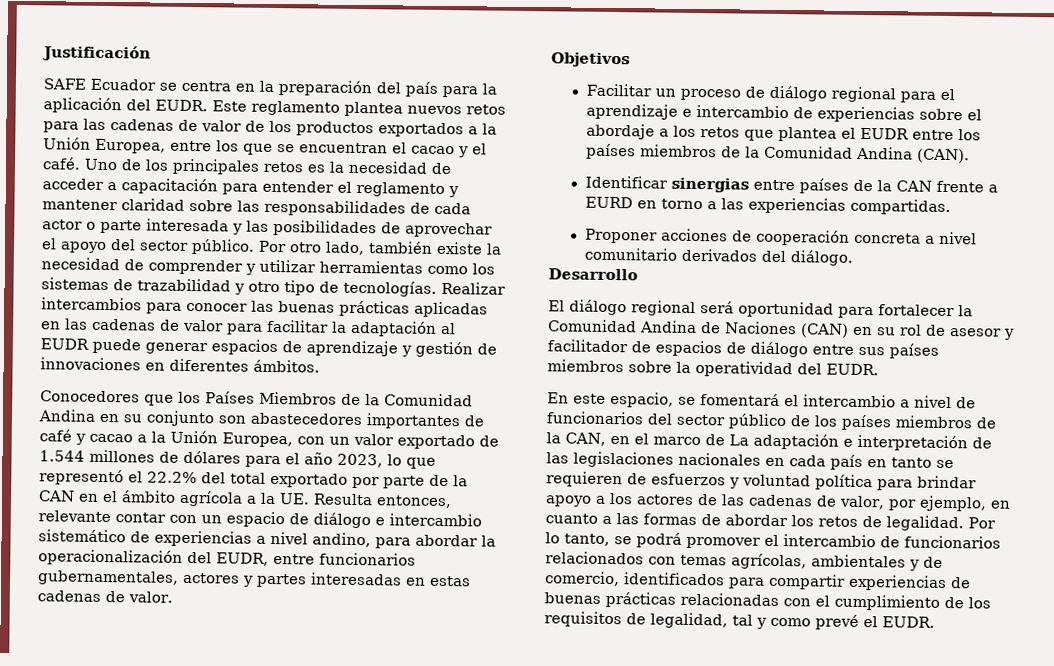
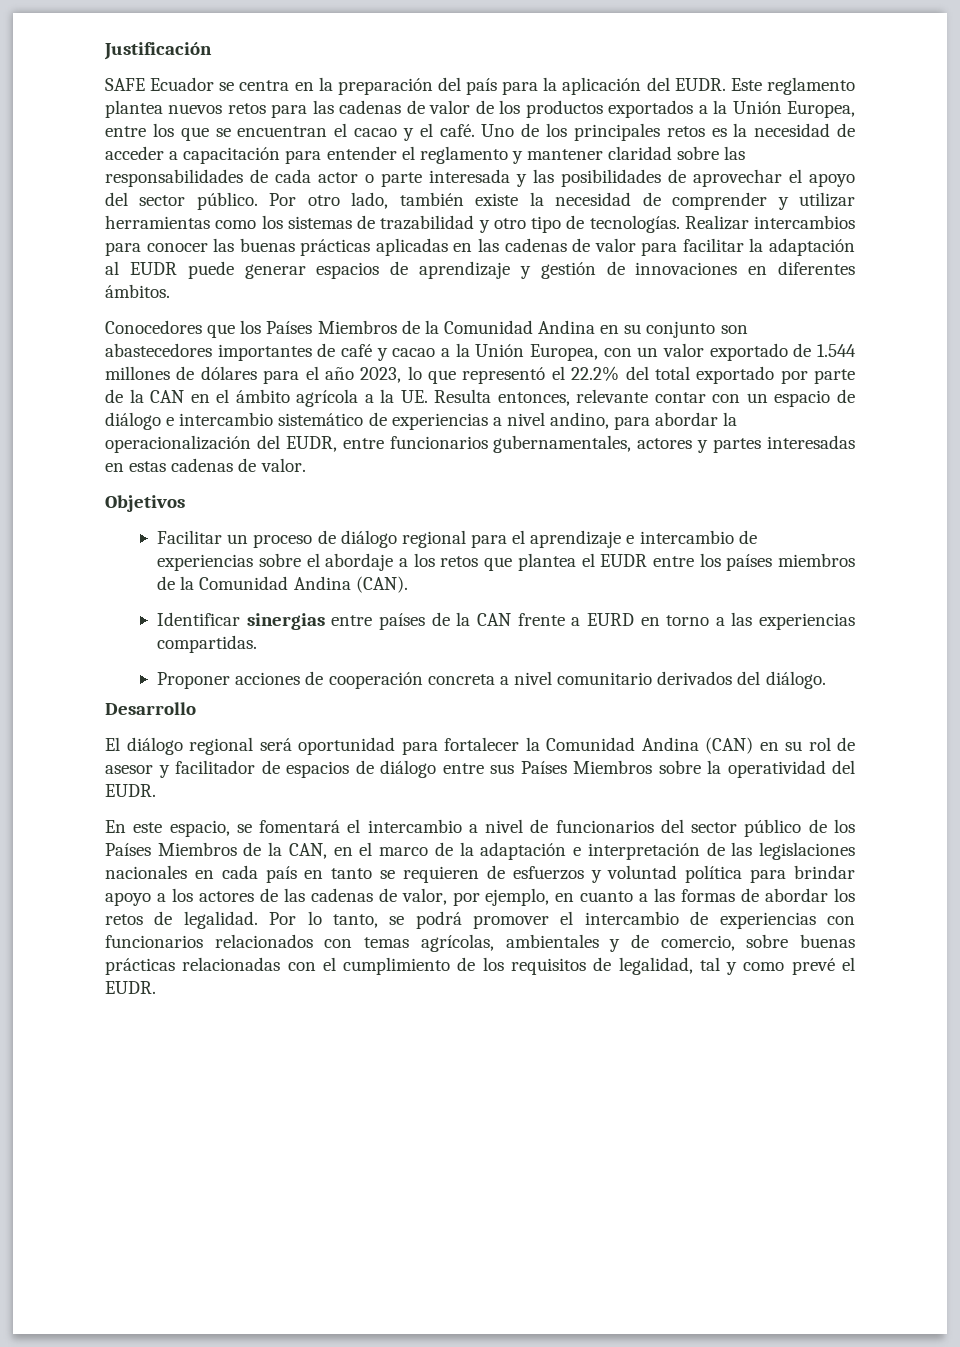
[701,321,797,335] de Naciones -> (699, 744) none
[889,343,939,359] [547,359,624,373] países miembros -> [520,760,652,774] Países Miembros
[841,414,973,431] países miembros -> [105,842,237,856] Países Miembros
[728,434,749,446] La -> [459,842,474,856] la
(900, 542) none -> [719,912,855,929] experiencias con
[624,572,971,591] identificados para compartir experiencias de -> [746,934,789,948] sobre

